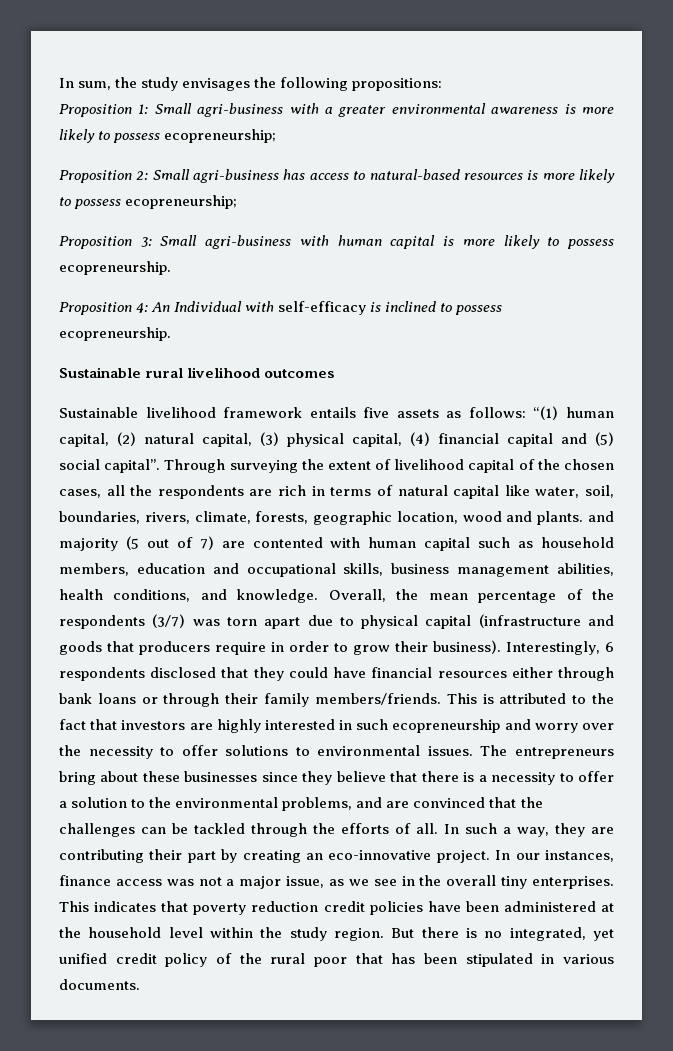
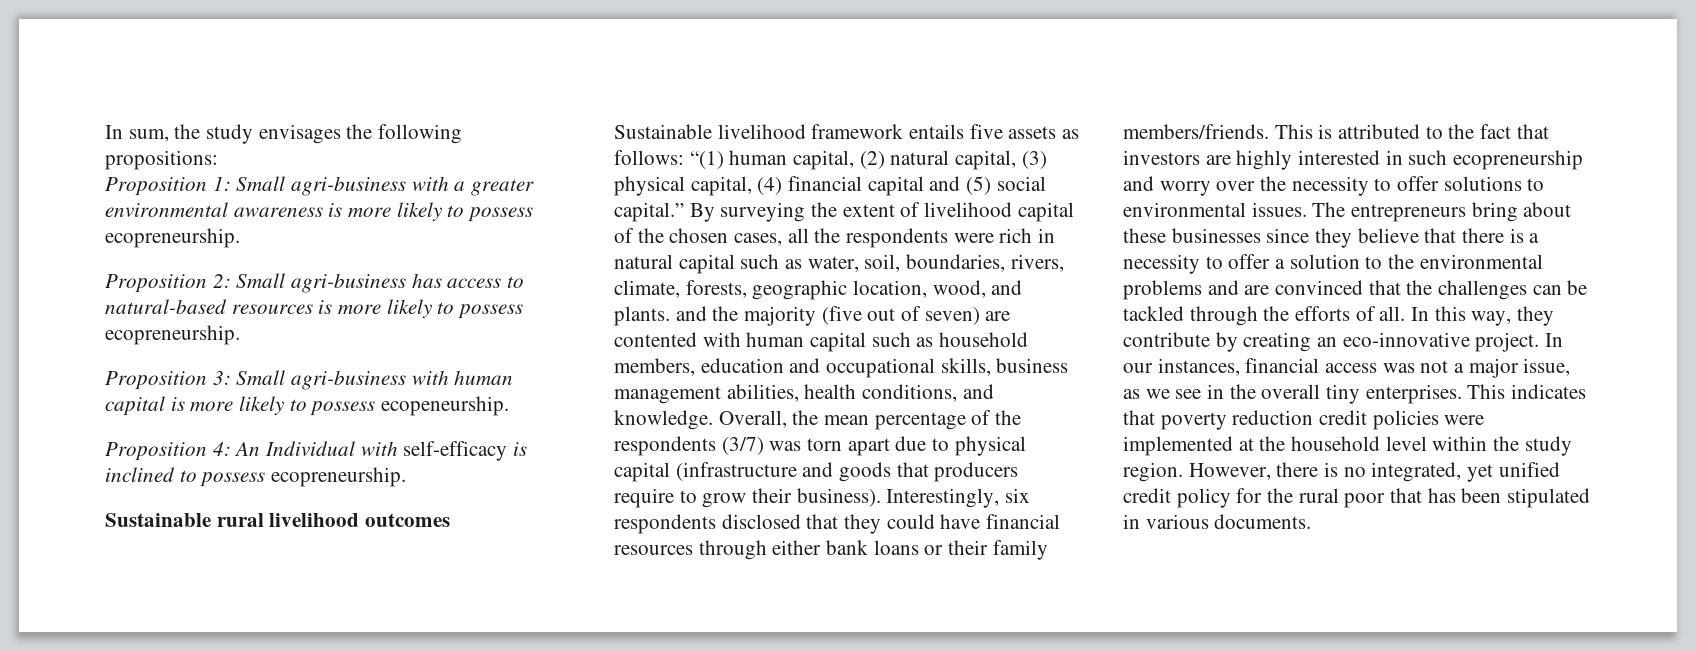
[164,129,277,143] ecopreneurship; -> [105,228,240,248] ecopreneurship.
[125,195,238,209] ecopreneurship; -> [105,325,240,345] ecopreneurship.
[59,261,171,275] ecopreneurship. -> [381,396,510,416] ecopeneurship.
[104,459,226,473] capital”. Through -> [614,202,715,222] capital.” By
[249,489,273,496] are -> [953,233,994,243] were
[330,485,530,499] terms of natural capital like -> [614,254,803,274] natural capital such as
[462,511,502,522] wood -> [932,280,986,298] wood,
[59,536,139,551] majority (5 -> [712,306,862,326] the majority (five
[199,536,214,550] 7) -> [924,307,980,325] seven)
[271,641,329,652] in order -> (674, 498) none
[605,642,614,652] 6 -> [1005,488,1031,503] six
[511,667,614,681] either through -> [698,540,822,560] through either
[163,693,220,707] through -> (944, 550) none
[282,797,353,811] problems, -> [1123,280,1202,300] problems
[465,823,614,837] [59,849,216,863] such a way, they are contributing their part -> [1434,306,1555,326] [1123,332,1210,347] this way, they contribute
[59,875,111,886] finance -> [1245,358,1320,373] financial
[427,901,596,912] have been administered -> [1444,415,1485,425] [1123,436,1233,456] were implemented
[391,928,415,938] But -> [1188,463,1271,480] However,
[216,953,232,964] of -> [1236,488,1263,503] for

